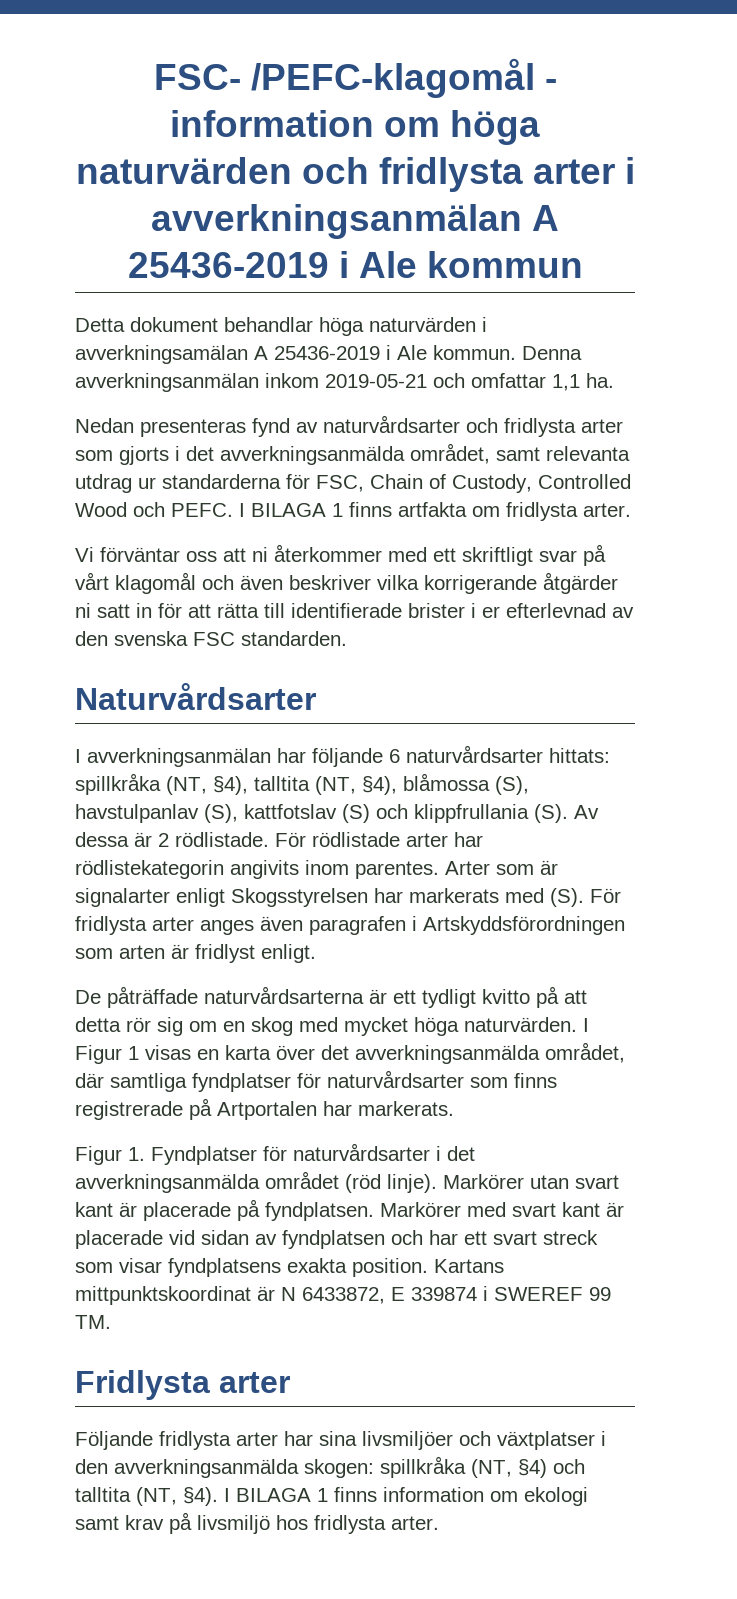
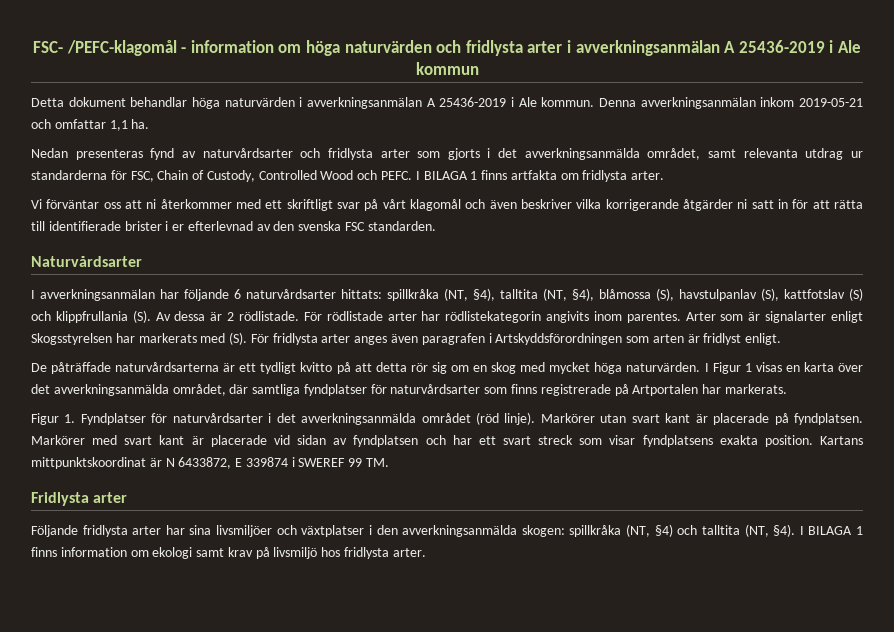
[75,345,248,364] avverkningsamälan -> [307,97,422,109] avverkningsanmälan

